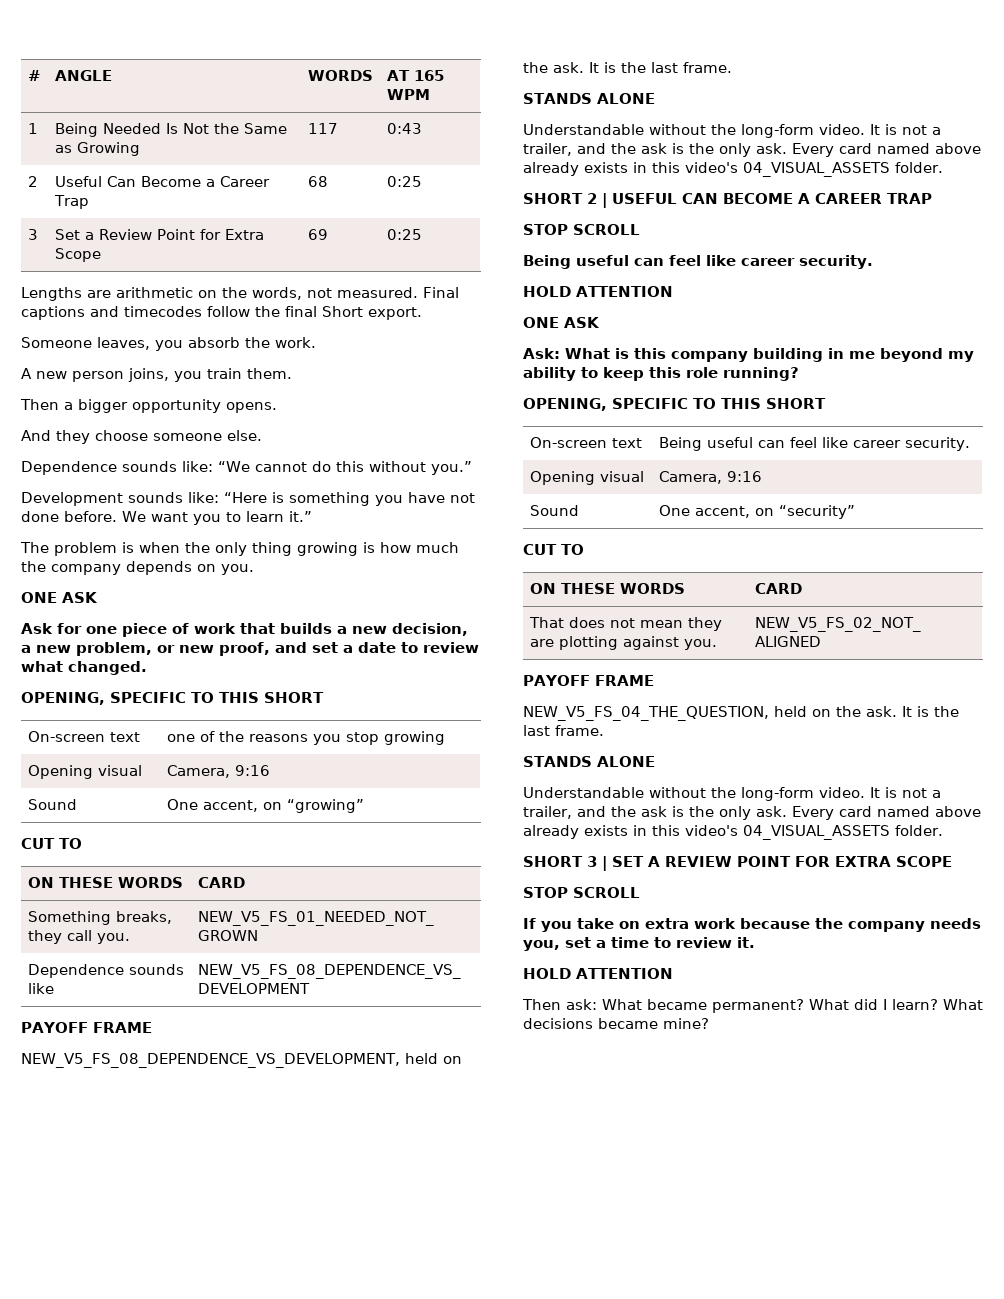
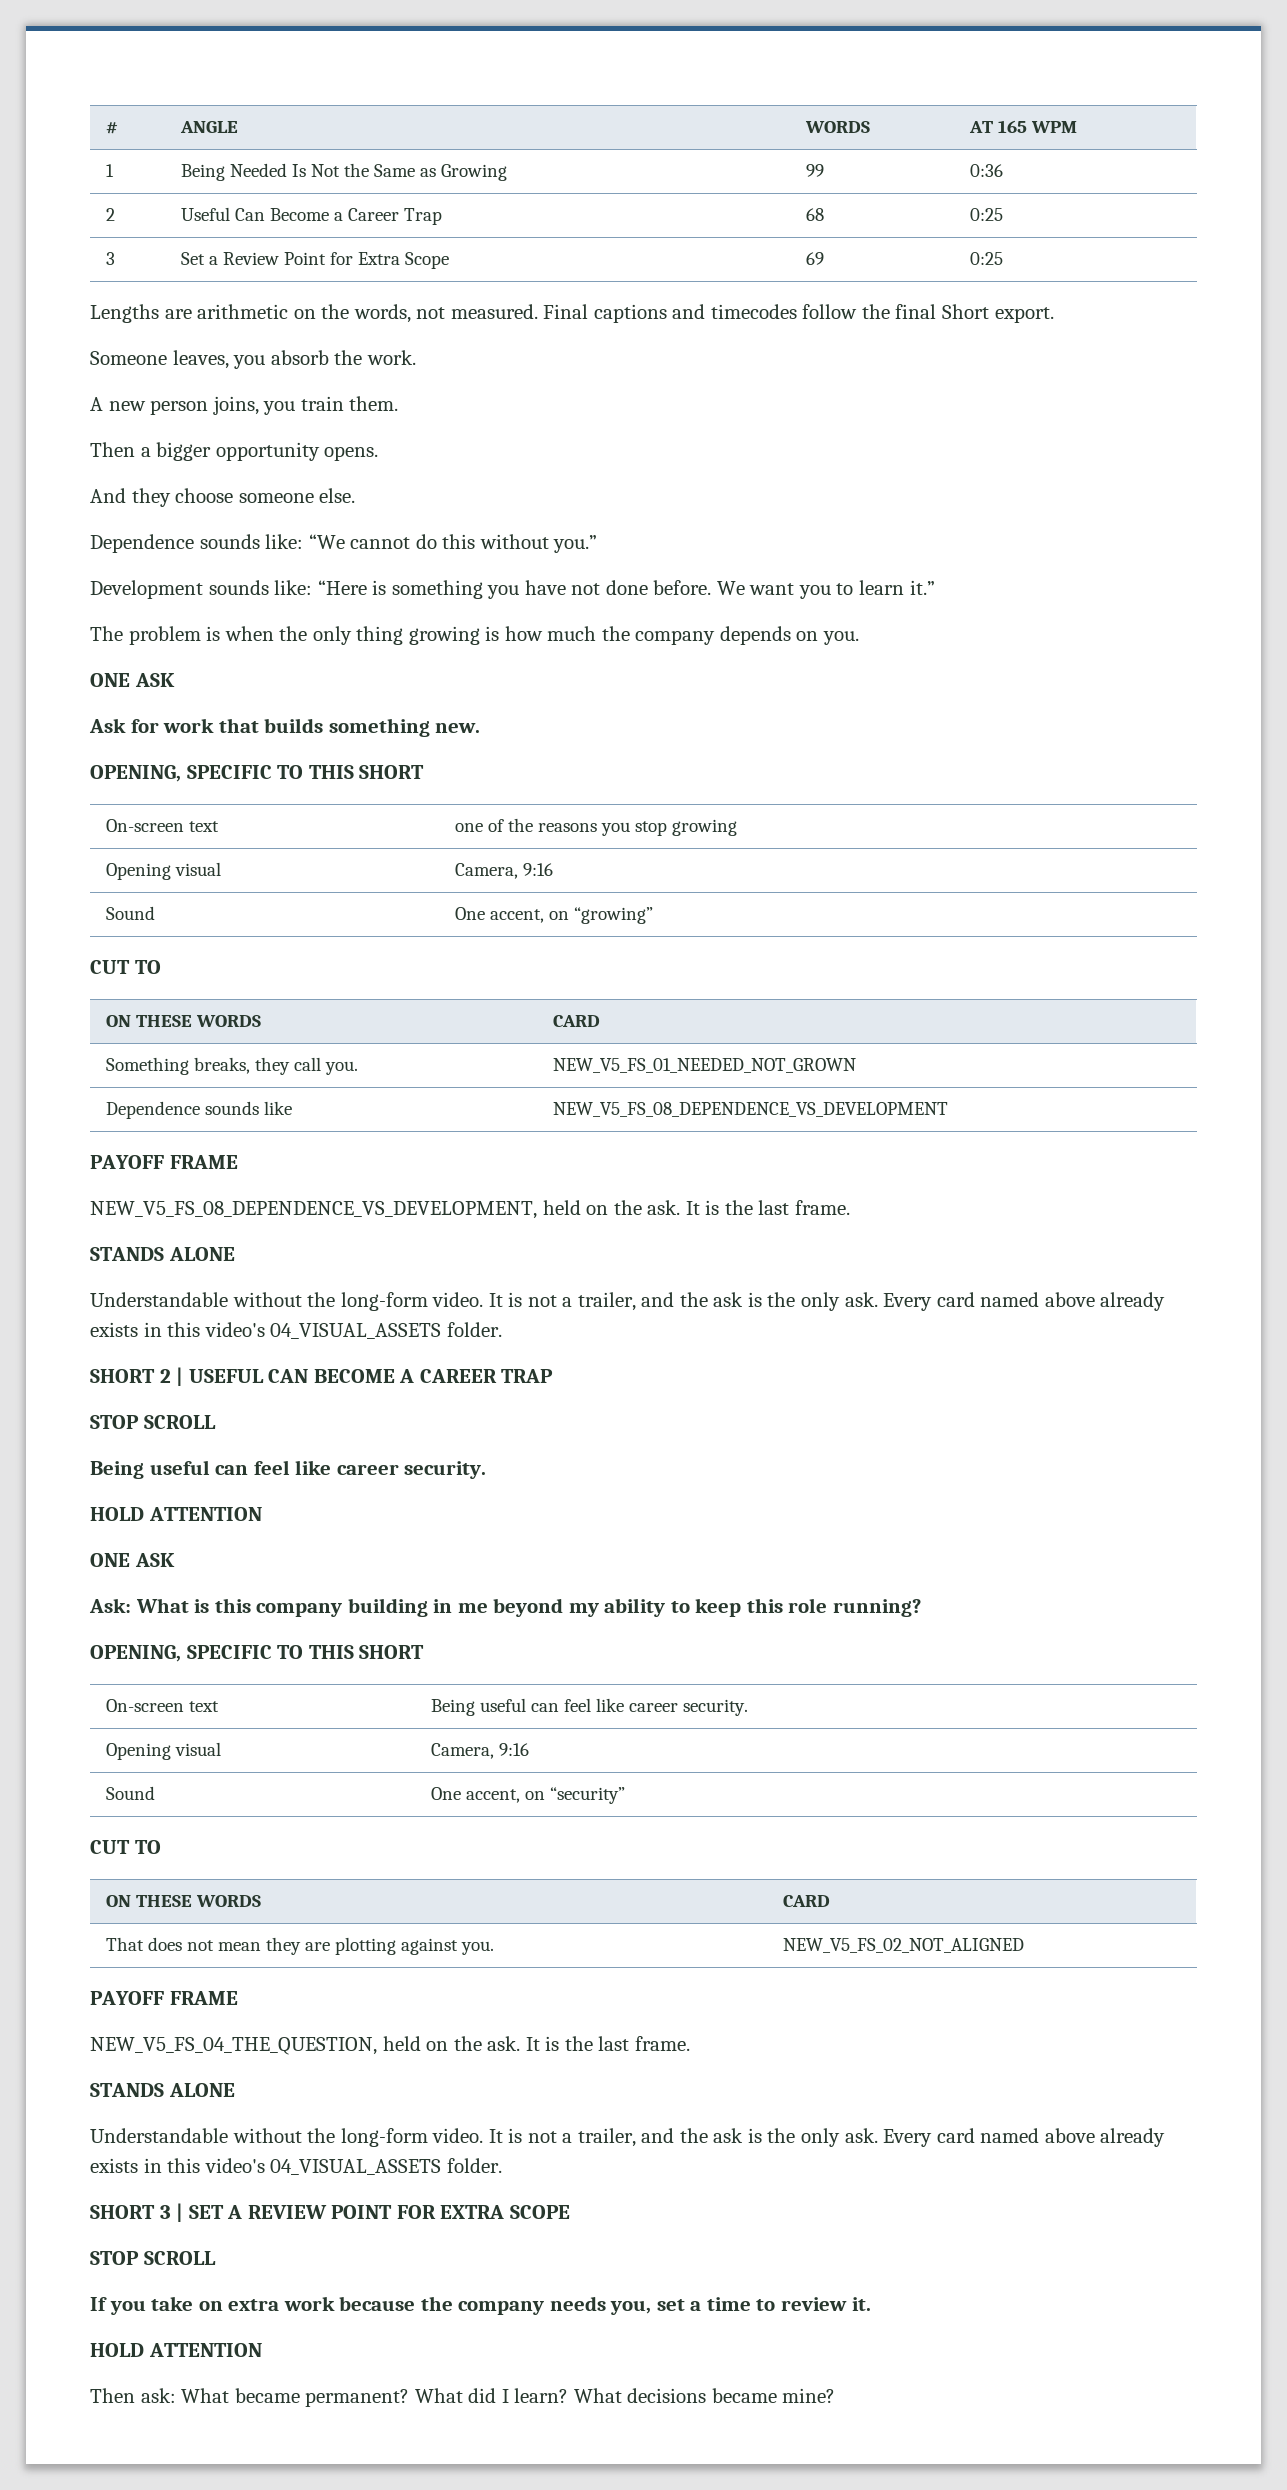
[307,123,338,134] [386,123,422,134] 117 | 0:43 -> [805,164,824,177] [969,164,1003,177] 99 | 0:36
[86,623,468,637] [21,642,479,656] [21,661,147,675] one piece of work that builds a new decision, a new problem, or new proof, and set a date to review what changed. -> [163,718,481,737] work that builds something new.

